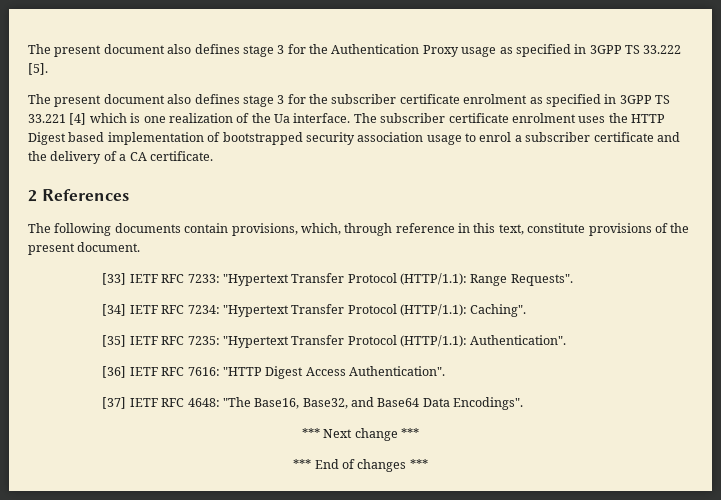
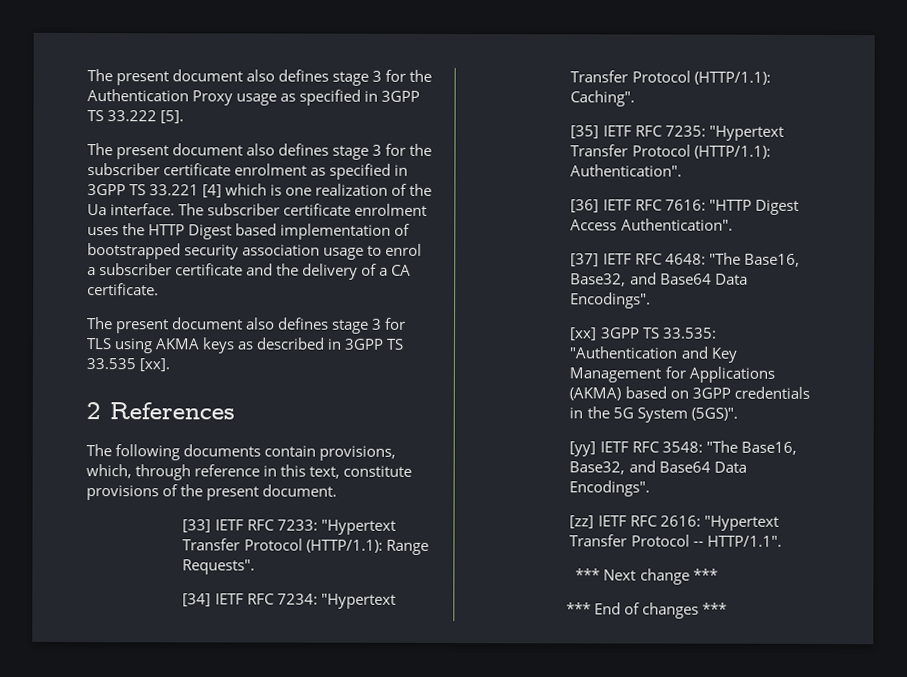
(213, 156) none -> [87,317,407,334] [86,337,404,354] [86,358,171,372] // The present document also defines stage 3 for TLS using AKMA keys as described in 3GPP TS 33.535 [xx].
(524, 403) none -> [569,327,717,341] [569,346,737,363] [569,366,775,383] [569,386,810,401] [569,406,738,423] [569,440,797,457] [569,460,747,475] [569,480,651,497] [569,515,779,531] [569,534,782,547] // [xx] 3GPP TS 33.535: "Authentication and Key Management for Applications (AKMA) based on 3GPP credentials in the 5G System (5GS)". // [yy] IETF RFC 3548: "The Base16, Base32, and Base64 Data Encodings". // [zz] IETF RFC 2616: "Hypertext Transfer Protocol -- HTTP/1.1".

